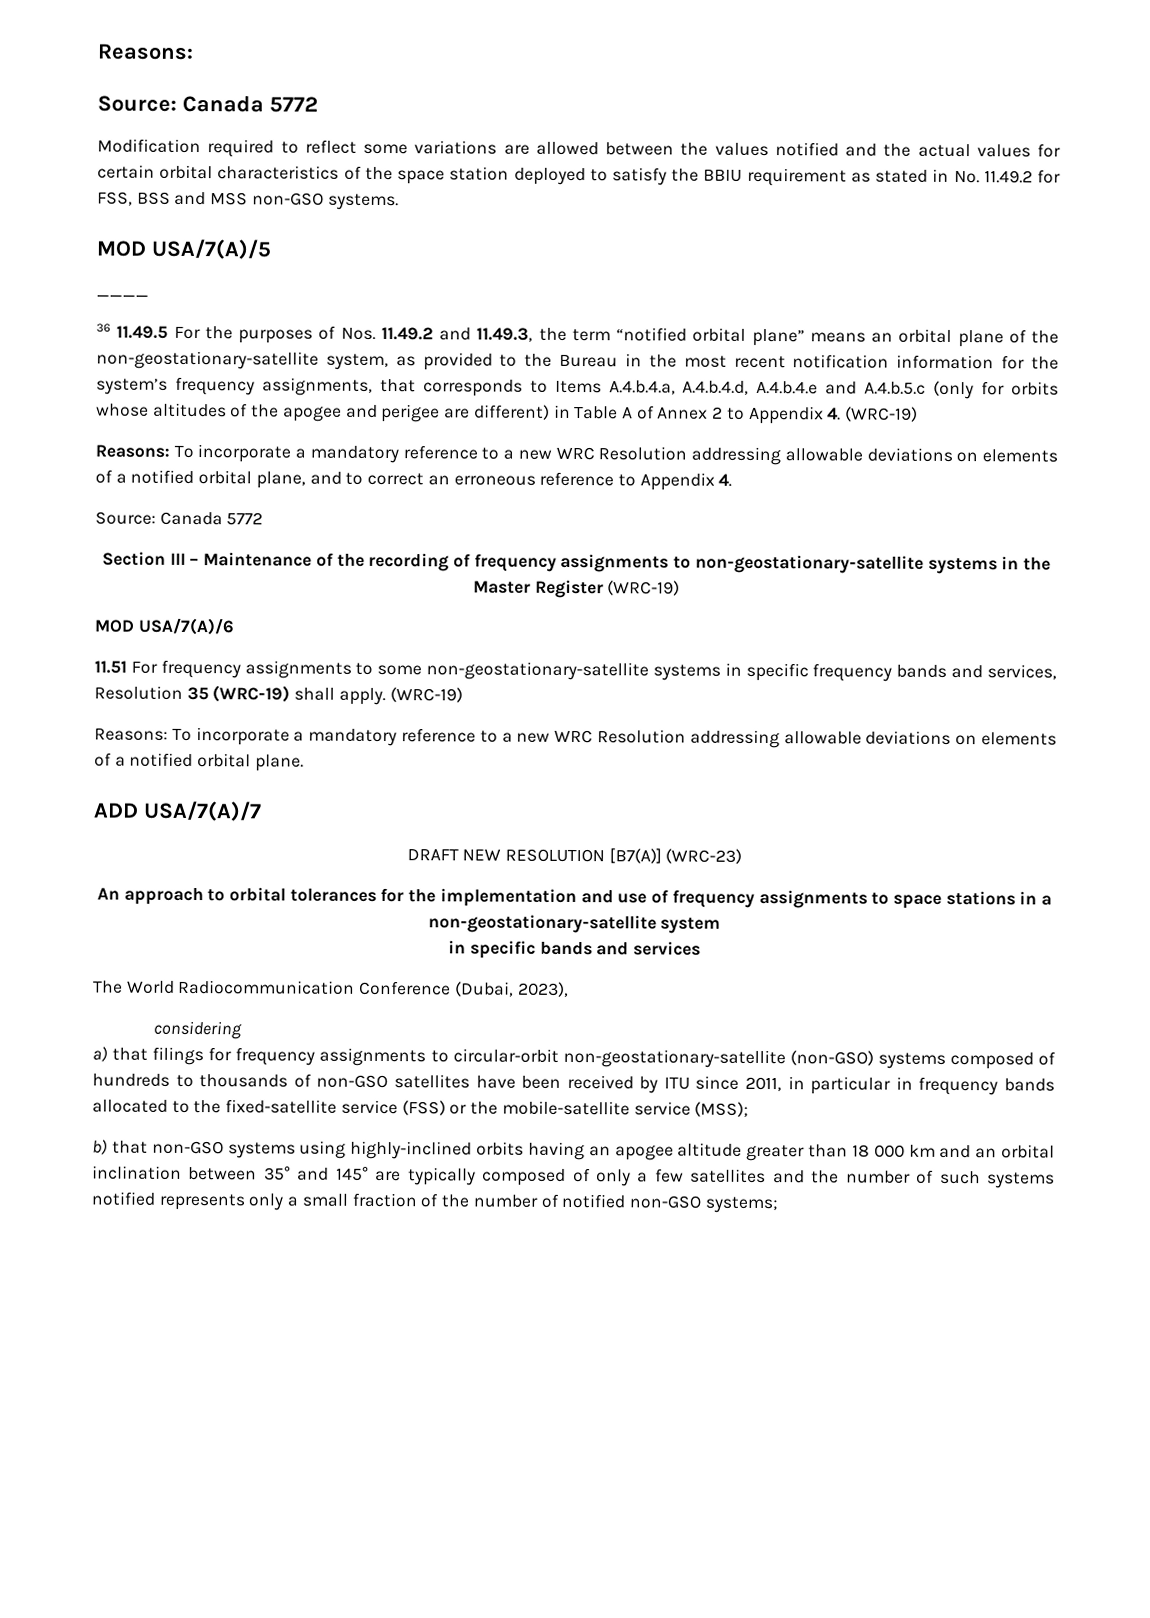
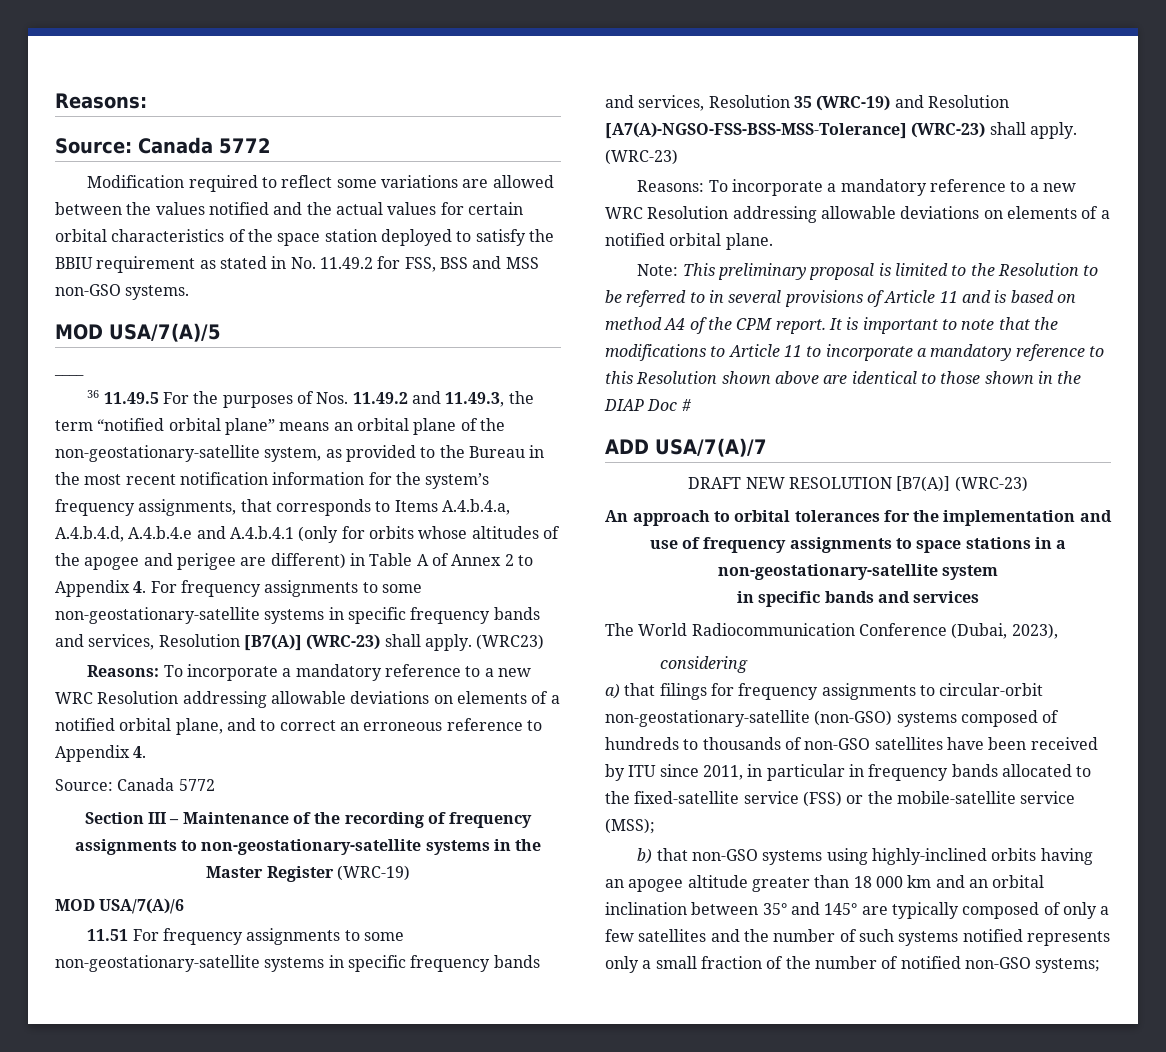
[864,381,927,395] A.4.b.5.c -> [229,526,294,539] A.4.b.4.1
[845,406,919,422] (WRC-19) -> [150,580,422,597] [55,607,540,624] [55,634,545,651] For frequency assignments to some non-geostationary-satellite systems in specific frequency bands and services, Resolution [B7(A)] (WRC-23) shall apply. (WRC23)
[294,687,463,706] shall apply. (WRC-19) -> [894,95,1009,108] [605,122,1077,139] [605,149,678,165] and Resolution [A7(A)-NGSO-FSS-BSS-MSS-Tolerance] (WRC-23) shall apply. (WRC-23)
(304, 763) none -> [637,263,1099,280] [605,290,1076,307] [605,317,1058,334] [605,344,1104,361] [605,371,1082,385] [604,399,691,411] // Note: This preliminary proposal is limited to the Resolution to be referred to in several provisions of Article 11 and is based on method A4 of the CPM report. It is important to note that the modifications to Article 11 to incorporate a mandatory reference to this Resolution shown above are identical to those shown in the DIAP Doc #

